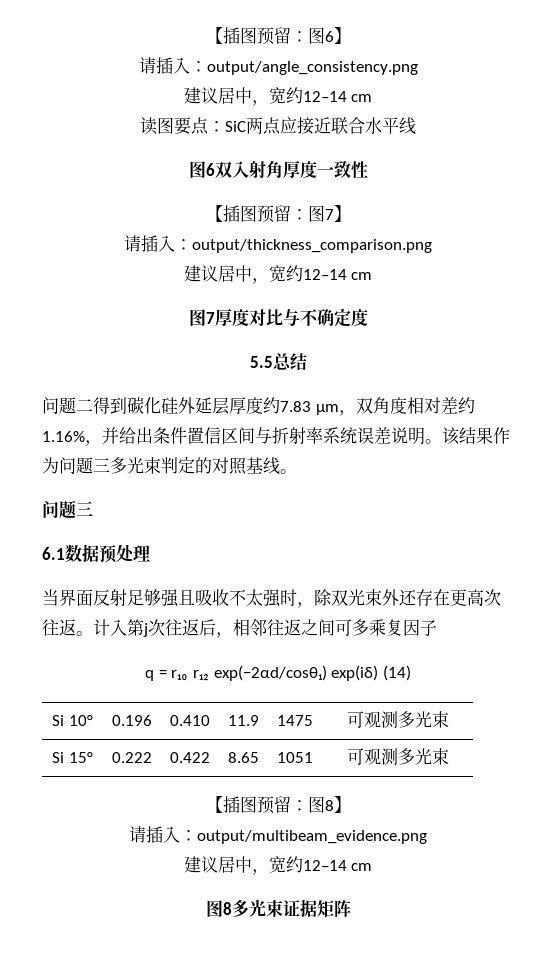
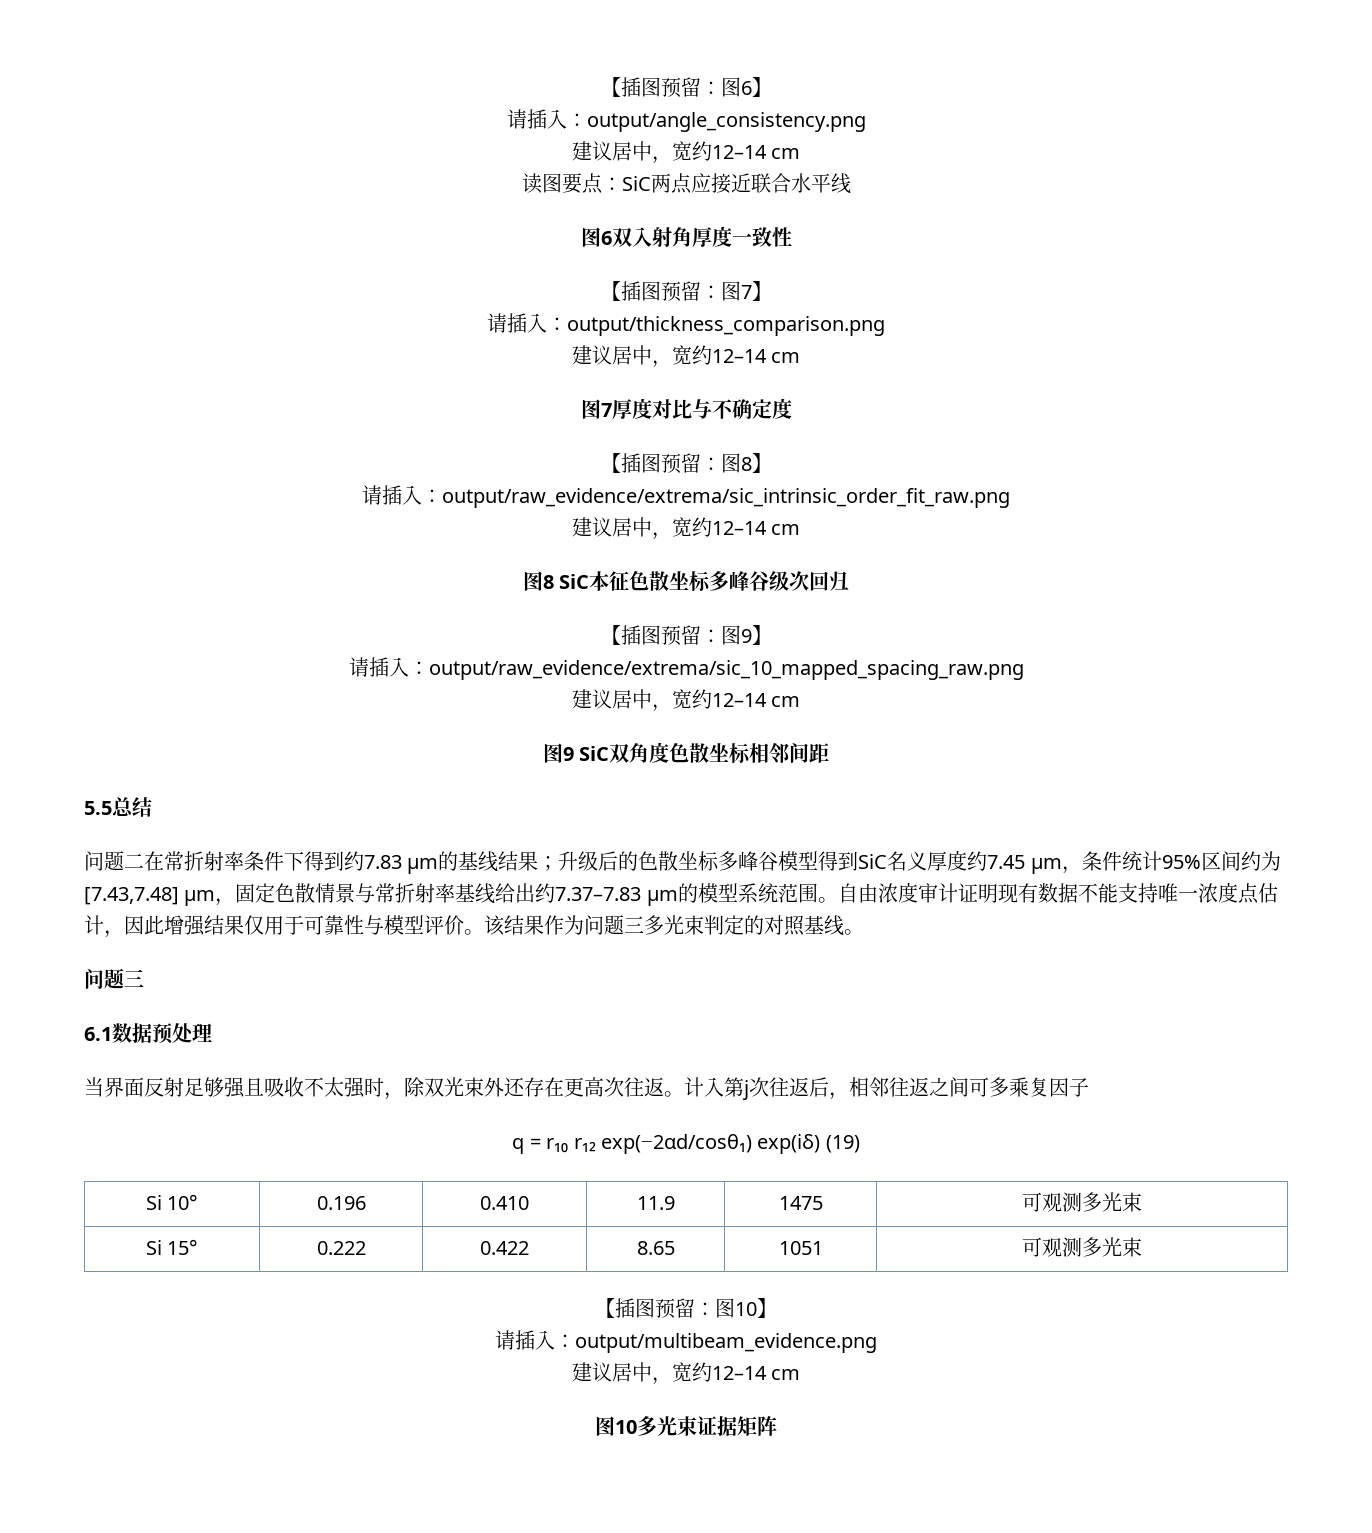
[249,353,307,371] [42,397,475,416] [42,427,425,446] 5.5总结 // 问题二得到碳化硅外延层厚度约7.83 µm，双角度相对差约1.16%，并给出条件置信区间与折射率系统误差说明 -> [600,453,772,474] [362,485,1010,508] [571,517,801,540] [522,571,850,592] [600,625,772,646] [348,657,1024,680] [571,689,801,712] [542,742,830,764] [84,797,152,817] [84,850,1281,874] [84,882,1278,906] [84,915,464,938] 【插图预留：图8】 // 请插入：output/raw_evidence/extrema/sic_intrinsic_order_fit_raw.png // 建议居中，宽约12–14 cm // 图8 SiC本征色散坐标多峰谷级次回归 // 【插图预留：图9】 // 请插入：output/raw_evidence/extrema/sic_10_mapped_spacing_raw.png // 建议居中，宽约12–14 cm // 图9 SiC双角度色散坐标相邻间距 // 5.5总结 // 问题二在常折射率条件下得到约7.83 µm的基线结果；升级后的色散坐标多峰谷模型得到SiC名义厚度约7.45 µm，条件统计95%区间约为[7.43,7.48] µm，固定色散情景与常折射率基线给出约7.37–7.83 µm的模型系统范围。自由浓度审计证明现有数据不能支持唯一浓度点估计，因此增强结果仅用于可靠性与模型评价
[382,665,411,681] (14) -> [825,1135,860,1153] (19)
[324,800,334,811] 8 -> [735,1302,757,1316] 10
[222,902,232,915] 8 -> [615,1420,637,1434] 10

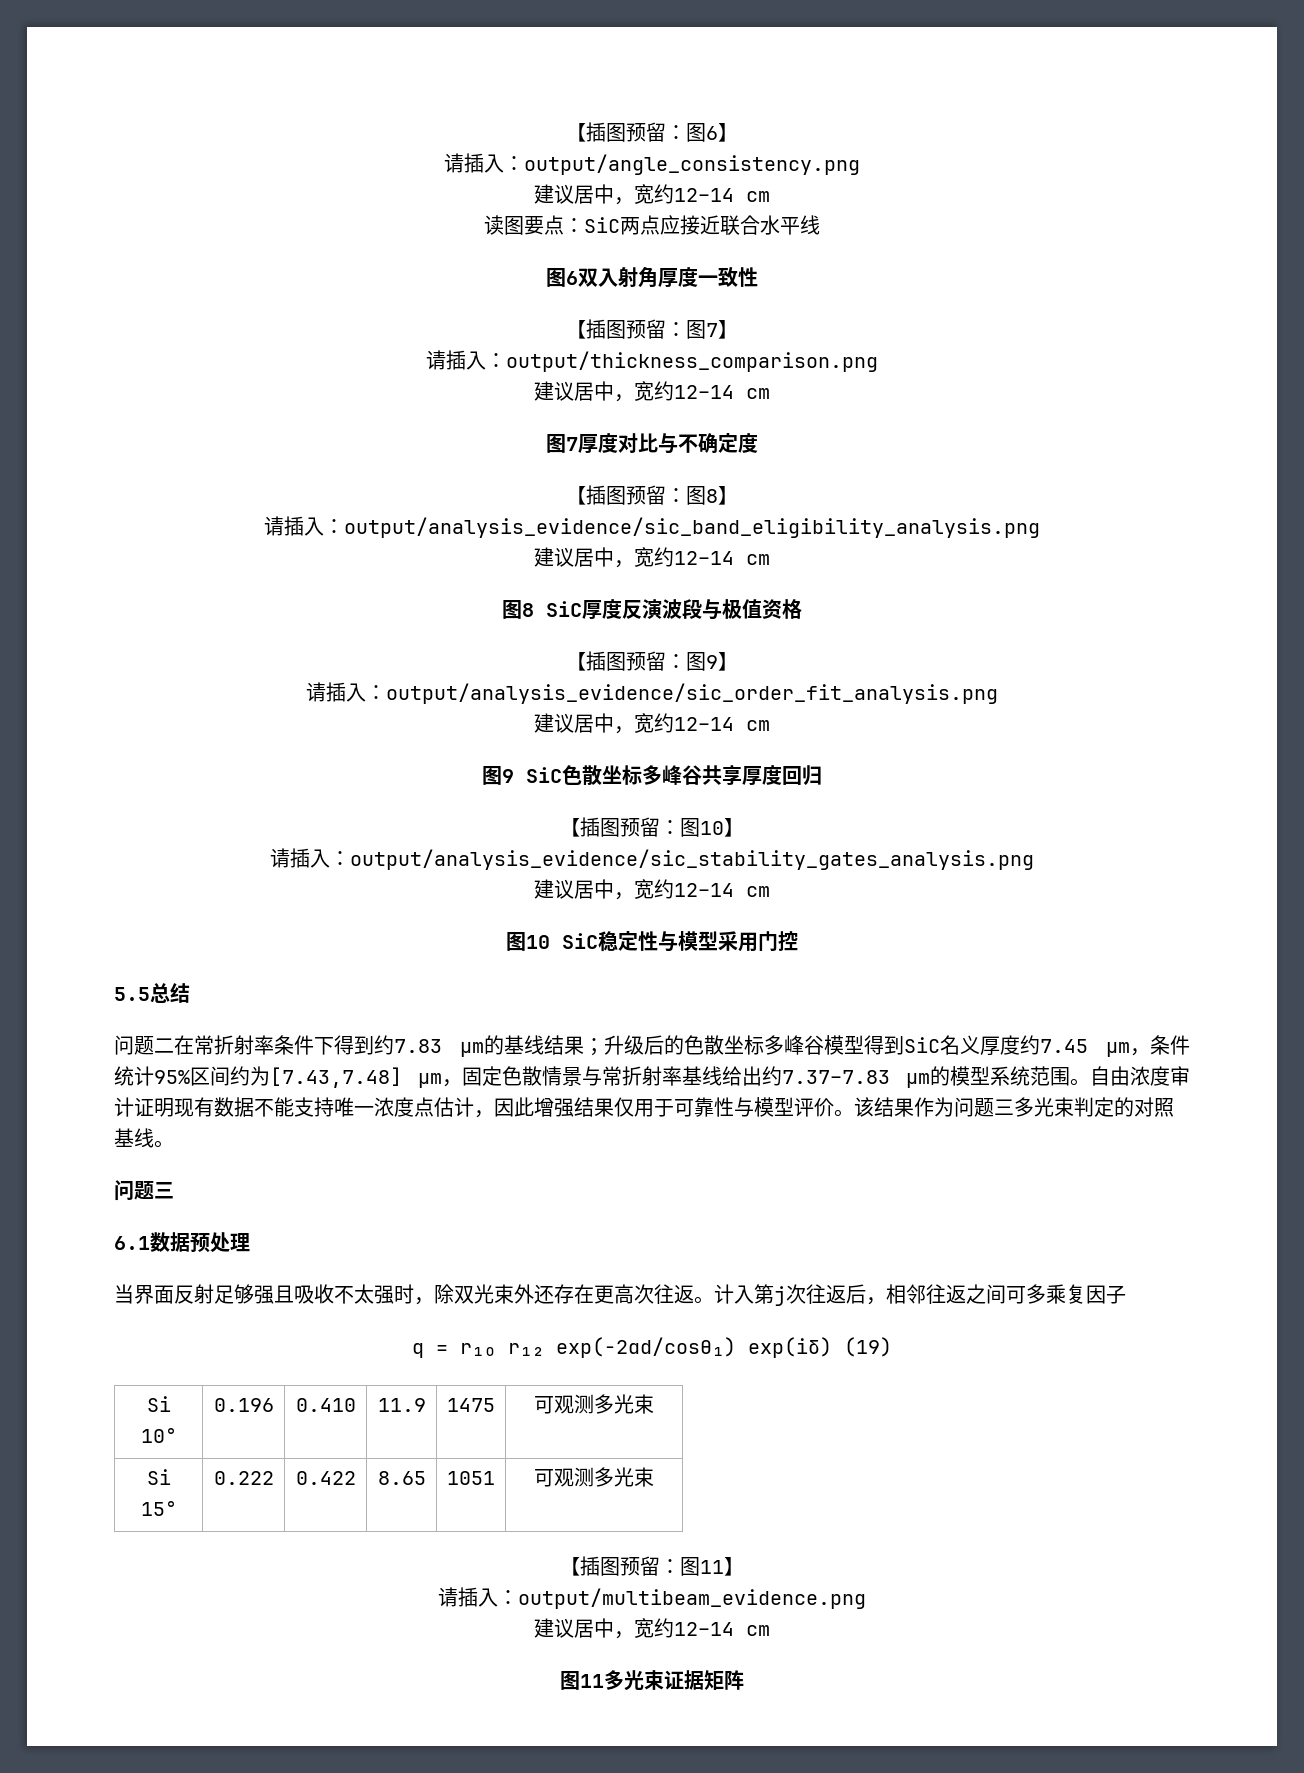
[442,488,1010,508] output/raw_evidence/extrema/sic_intrinsic_order_fit_raw.png -> [344,517,1040,538] output/analysis_evidence/sic_band_eligibility_analysis.png
[589,571,850,592] 本征色散坐标多峰谷级次回归 -> [582,599,802,620] 厚度反演波段与极值资格
[428,660,1024,680] output/raw_evidence/extrema/sic_10_mapped_spacing_raw.png -> [386,683,998,704] output/analysis_evidence/sic_order_fit_analysis.png
[609,742,830,764] 双角度色散坐标相邻间距 -> [562,765,822,786] [560,817,744,837] [270,848,1034,870] [534,879,770,900] [506,931,798,952] 色散坐标多峰谷共享厚度回归 // 【插图预留：图10】 // 请插入：output/analysis_evidence/sic_stability_gates_analysis.png // 建议居中，宽约12–14 cm // 图10 SiC稳定性与模型采用门控
[735,1302,757,1316] 10 -> [700,1560,724,1574] 11
[615,1420,637,1434] 10 -> [580,1674,604,1688] 11

